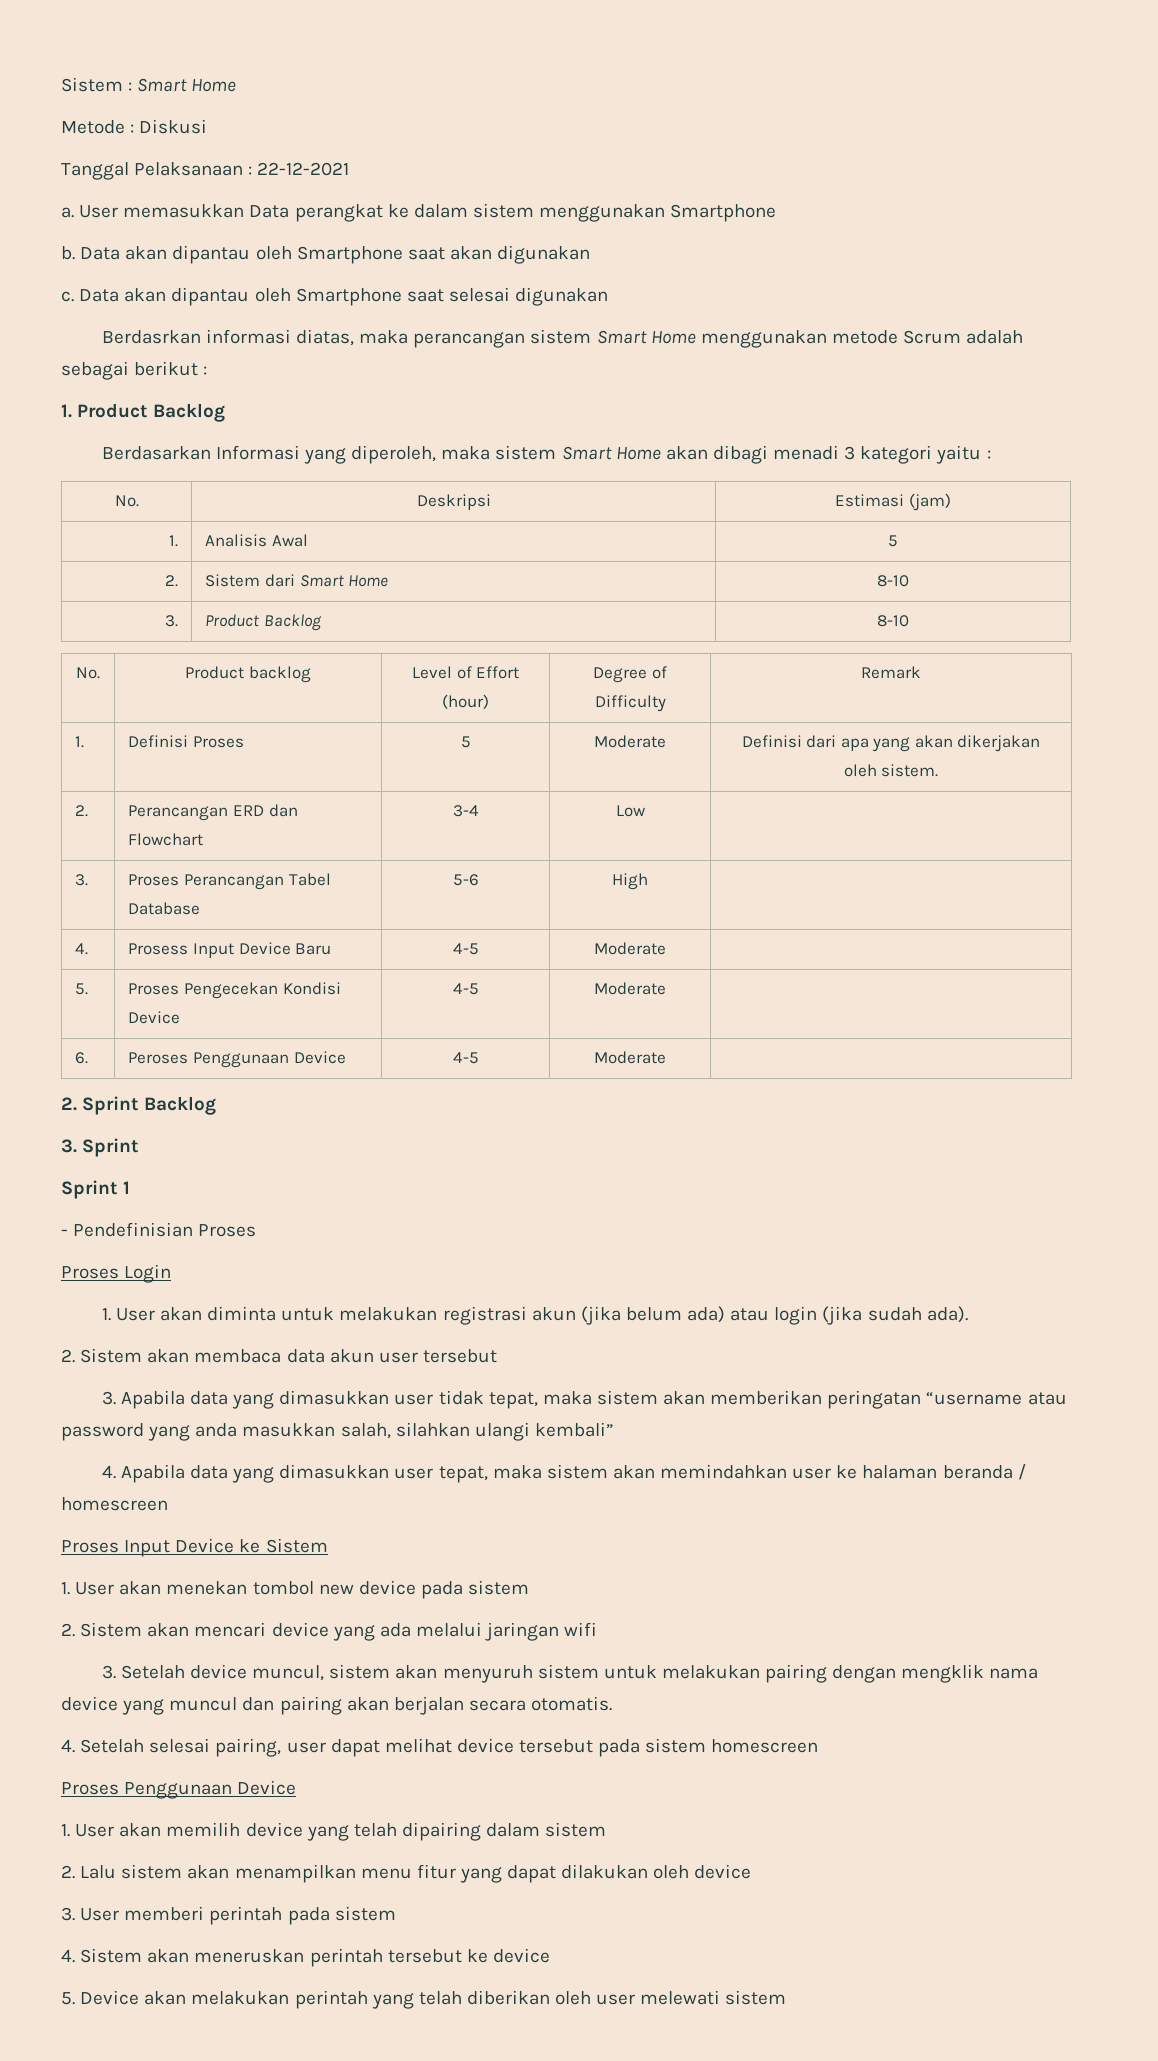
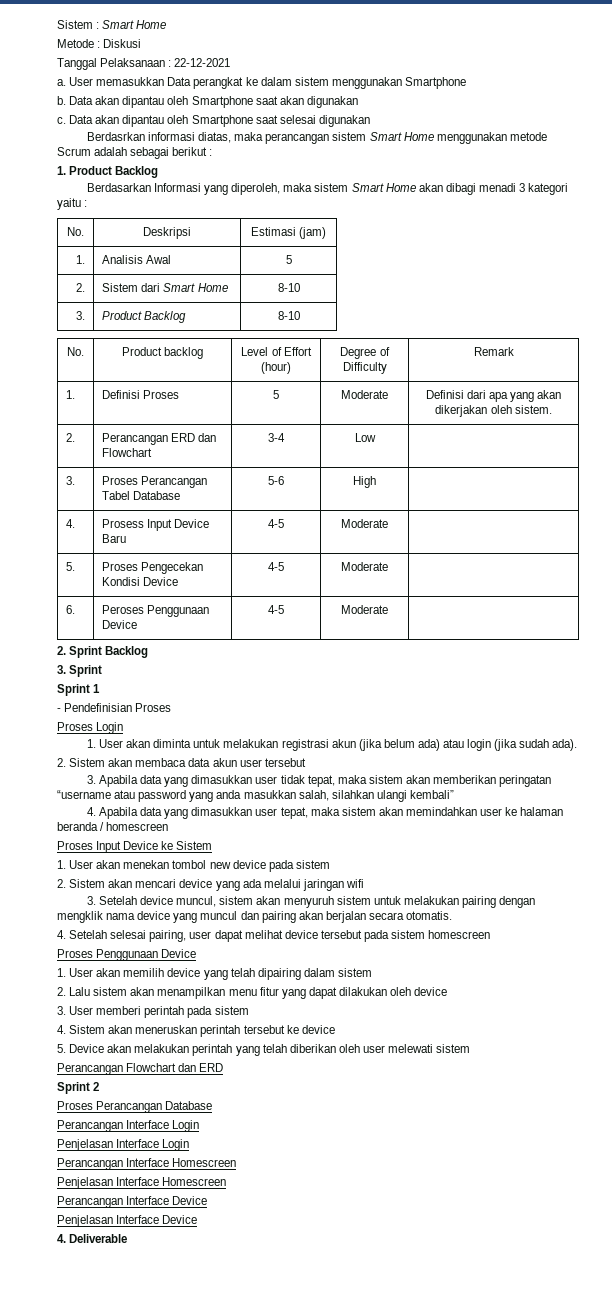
(787, 1997) none -> [57,1063,224,1075] [57,1082,100,1094] [57,1101,213,1113] [57,1120,200,1132] [57,1139,190,1151] [57,1158,237,1170] [57,1177,227,1189] [57,1196,208,1208] [57,1215,198,1227] [57,1234,128,1243] // Perancangan Flowchart dan ERD // Sprint 2 // Proses Perancangan Database // Perancangan Interface Login // Penjelasan Interface Login // Perancangan Interface Homescreen // Penjelasan Interface Homescreen // Perancangan Interface Device // Penjelasan Interface Device // 4. Deliverable

